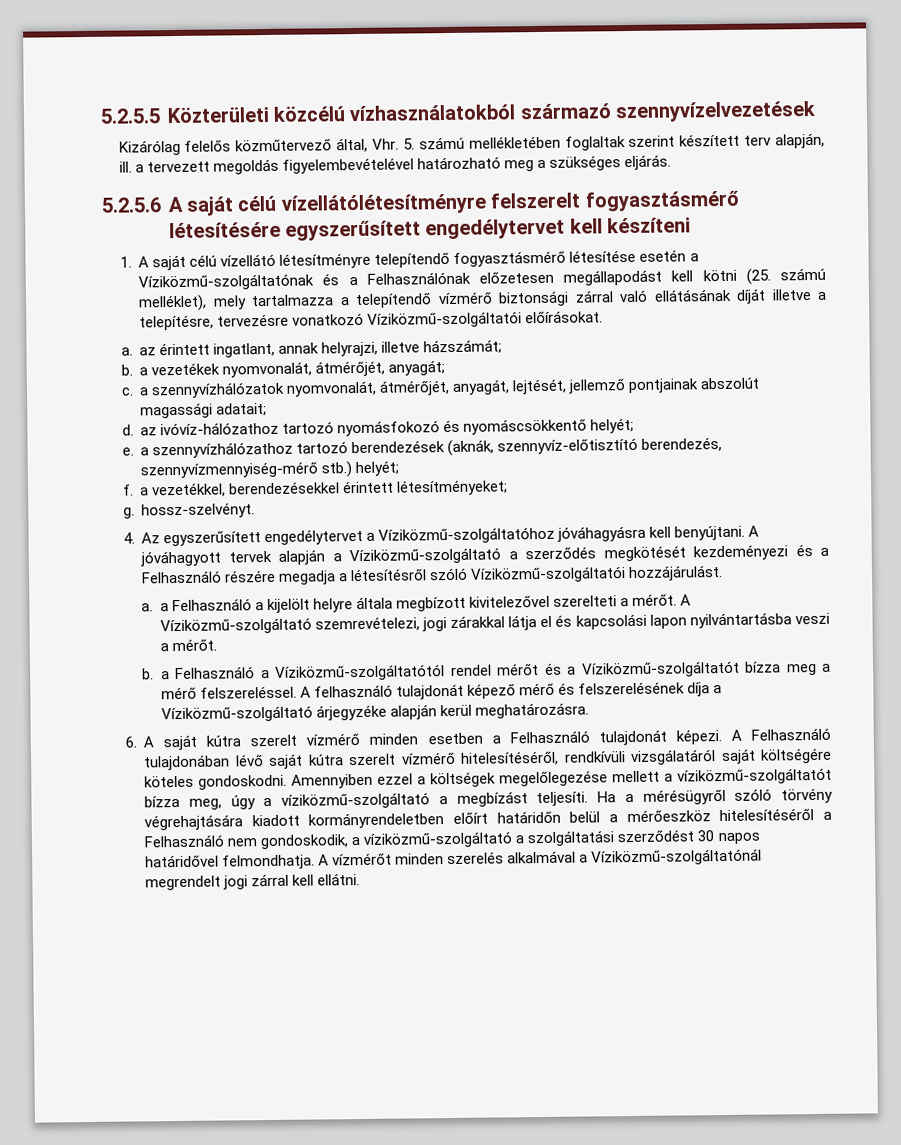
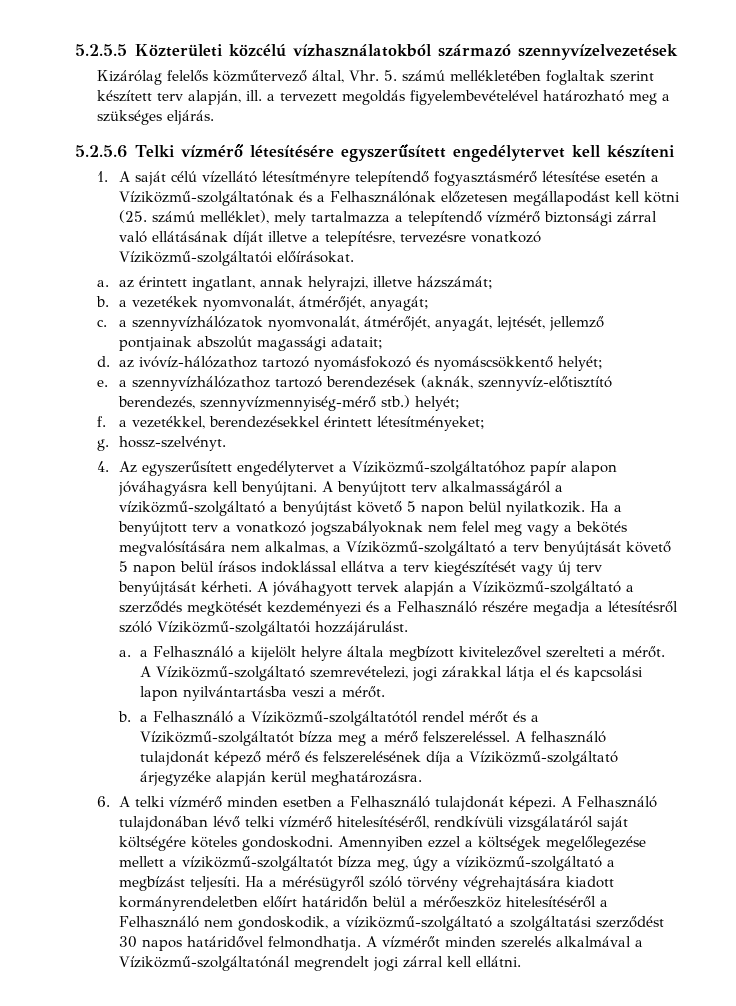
[167,190,740,216] A saját célú vízellátólétesítményre felszerelt fogyasztásmérő -> [134,144,245,157] Telki vízmérő
(556, 535) none -> [529,461,617,476] papír alapon
(760, 531) none -> [336,481,563,496] [118,501,622,516] [117,521,627,536] [118,541,671,556] [118,561,602,576] [117,581,268,596] benyújtott terv alkalmasságáról a víziközmű-szolgáltató a benyújtást követő 5 napon belül nyilatkozik. Ha a benyújtott terv a vonatkozó jogszabályoknak nem felel meg vagy a bekötés megvalósítására nem alkalmas, a Víziközmű-szolgáltató a terv benyújtását követő 5 napon belül írásos indoklással ellátva a terv kiegészítését vagy új terv benyújtását kérheti. A
[163,734,298,751] saját kútra szerelt -> [134,796,165,807] telki
[268,753,397,770] saját kútra szerelt -> [244,816,275,827] telki

